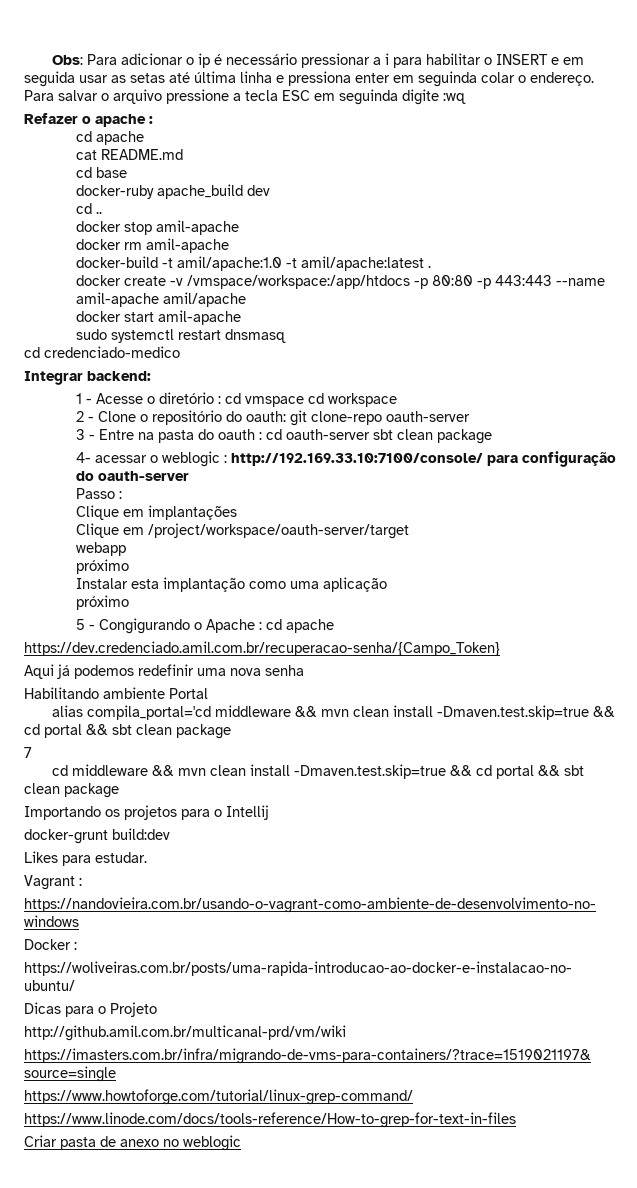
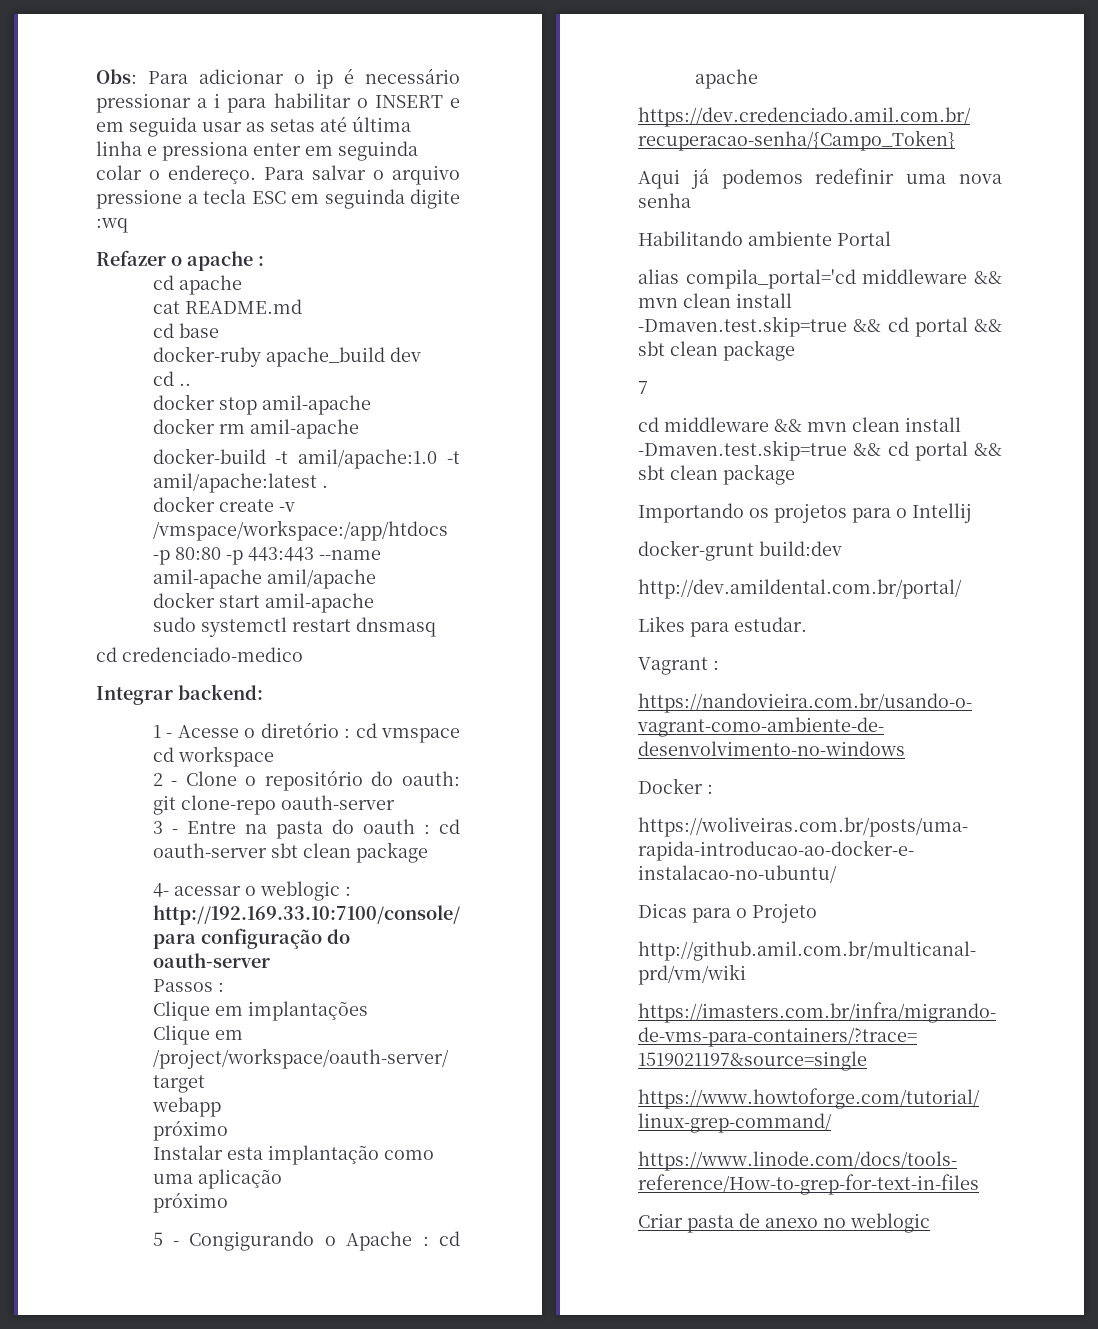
[75,488,115,499] Passo -> [152,979,213,992] Passos
(170, 834) none -> [638,579,962,599] // http://dev.amildental.com.br/portal/

